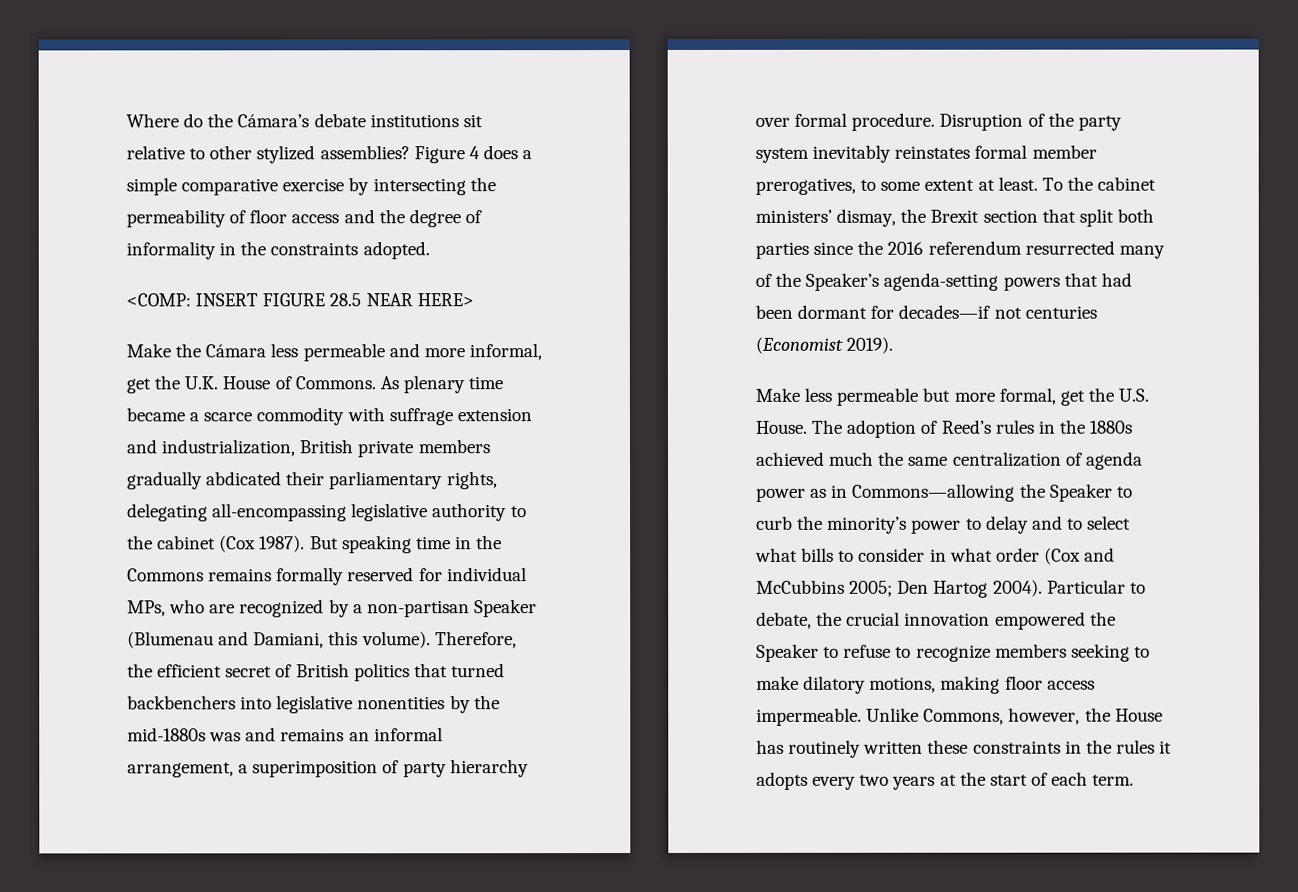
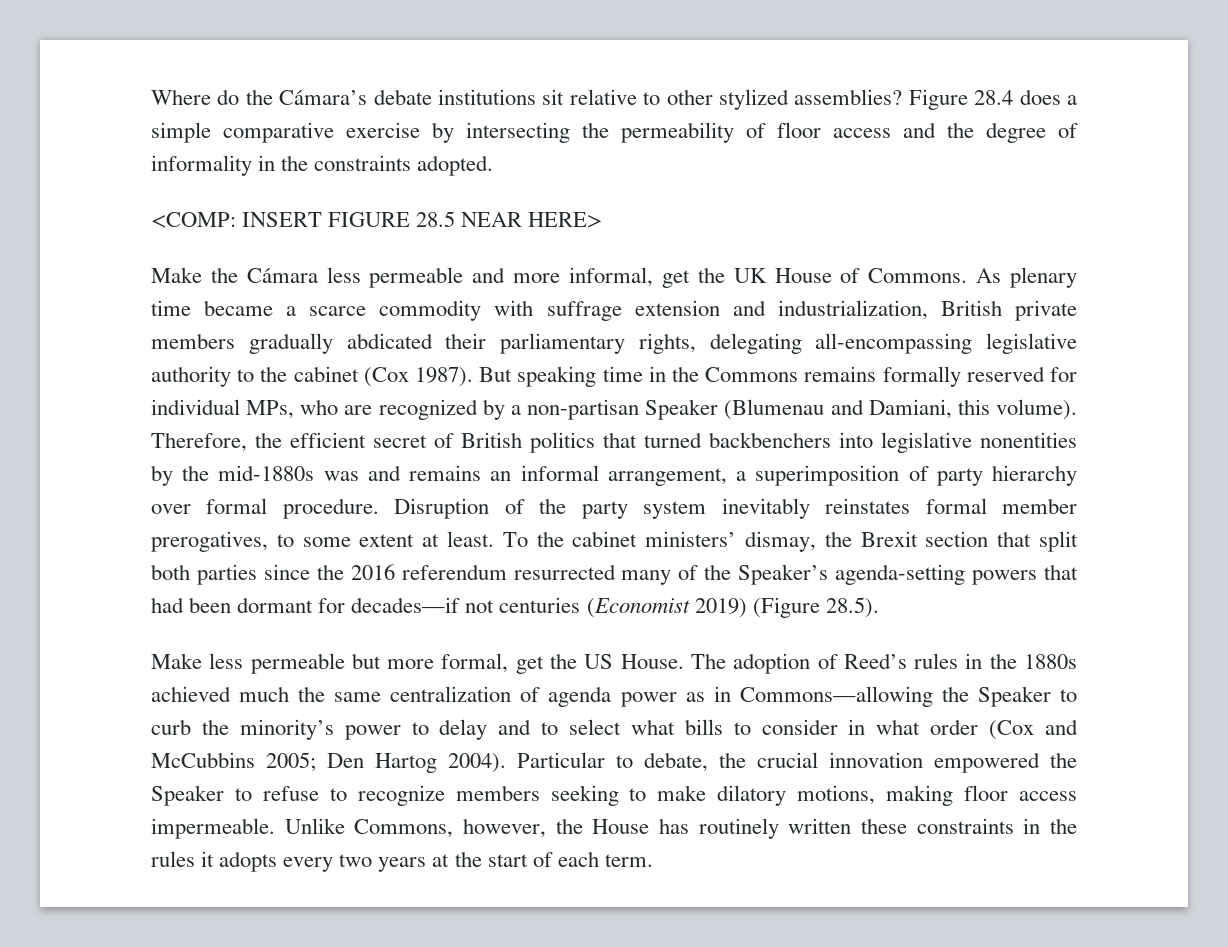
[468,146,480,160] 4 -> [974,90,1014,105] 28.4
[184,376,219,390] U.K. -> [733,268,767,283] UK
[846,336,894,354] 2019). -> [694,597,879,618] 2019) (Figure 28.5).
[1118,388,1150,402] U.S. -> [584,654,614,669] US

